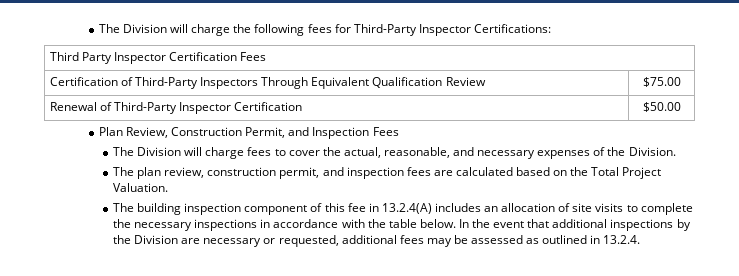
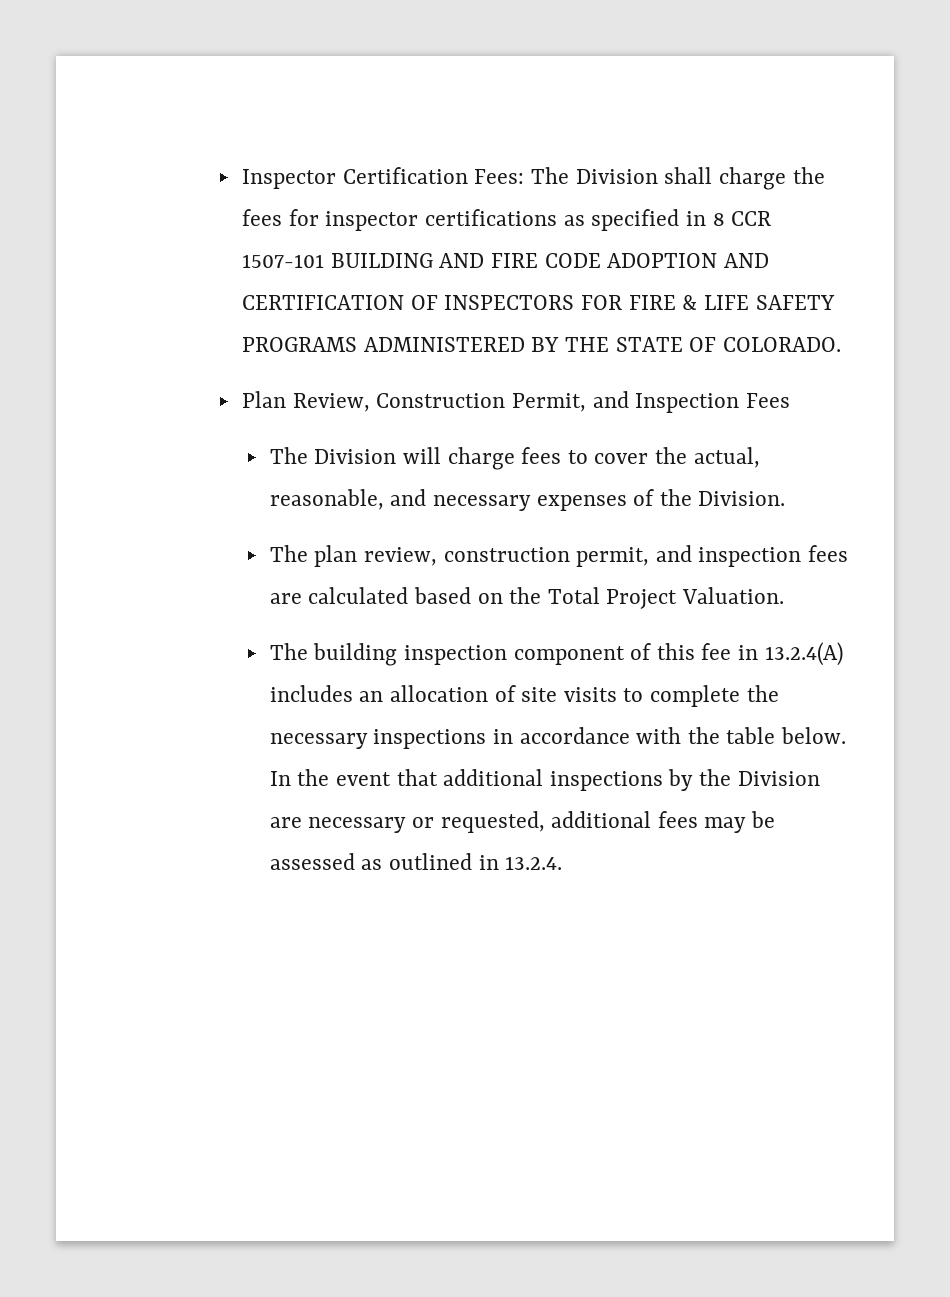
[98,24,189,33] The Division will -> [242,167,713,189] Inspector Certification Fees: The Division shall
[254,24,305,36] following -> (825, 175) none
[353,24,551,36] [49,52,267,64] [49,77,486,89] [642,77,681,87] [49,102,303,114] [642,102,681,112] Third-Party Inspector Certifications: // Third Party Inspector Certification Fees // Certification of Third-Party Inspectors Through Equivalent Qualification Review | $75.00 // Renewal of Third-Party Inspector Certification | $50.00 -> [325,209,772,231] [242,253,769,268] [242,295,835,310] [242,337,841,352] inspector certifications as specified in 8 CCR 1507-101 BUILDING AND FIRE CODE ADOPTION AND CERTIFICATION OF INSPECTORS FOR FIRE & LIFE SAFETY PROGRAMS ADMINISTERED BY THE STATE OF COLORADO.

